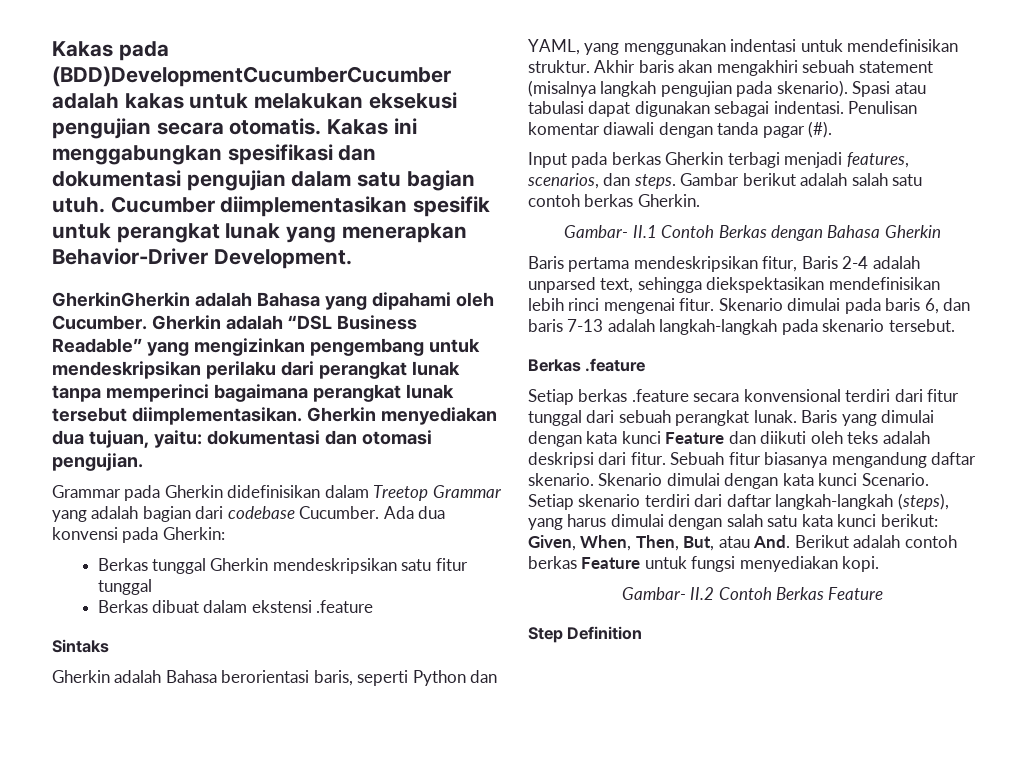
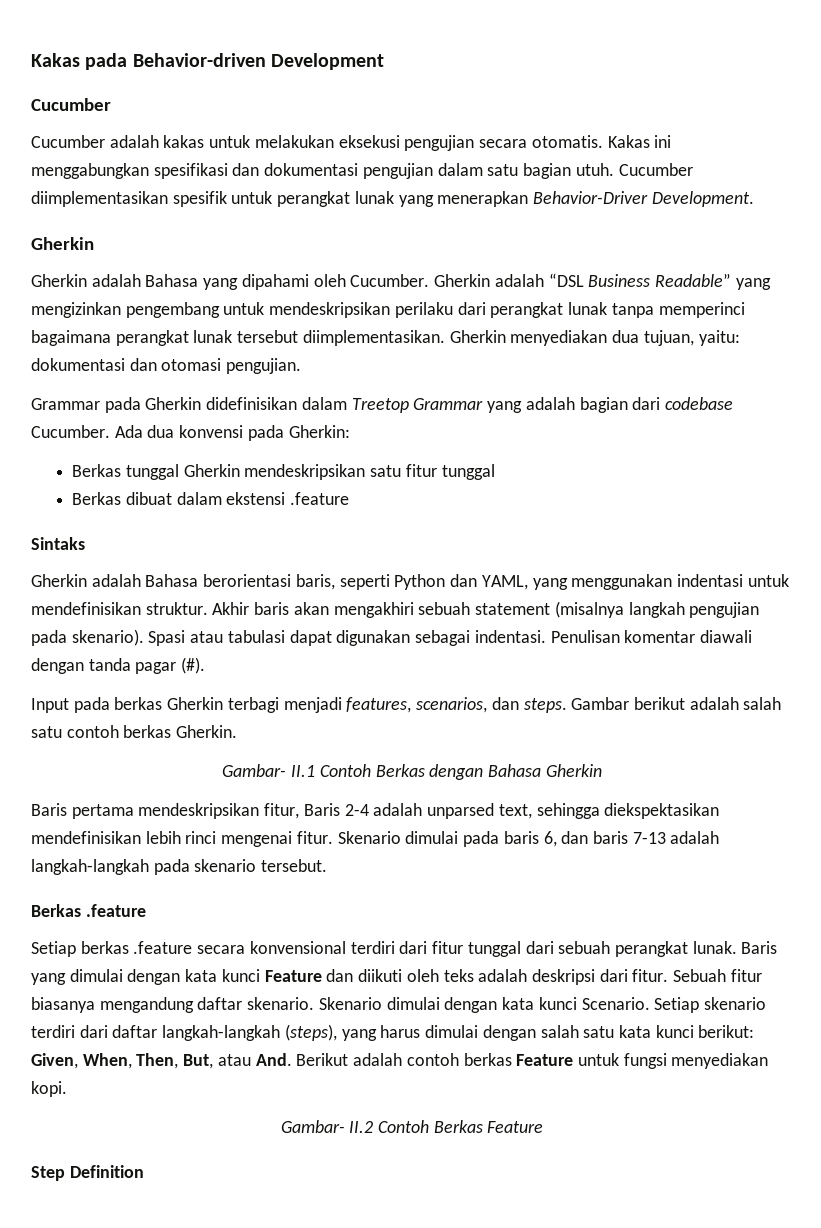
[52,66,451,87] (BDD)DevelopmentCucumberCucumber -> [132,53,384,70] [31,98,111,111] [31,135,105,148] Behavior-driven Development // Cucumber // Cucumber
[52,292,190,307] GherkinGherkin -> [31,237,94,250] [31,274,87,287] Gherkin // Gherkin

